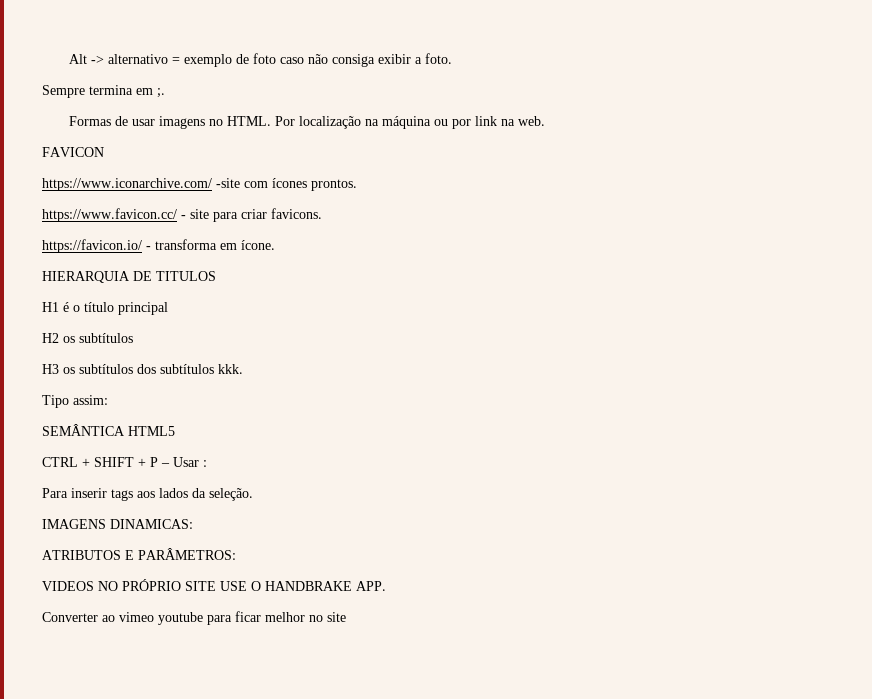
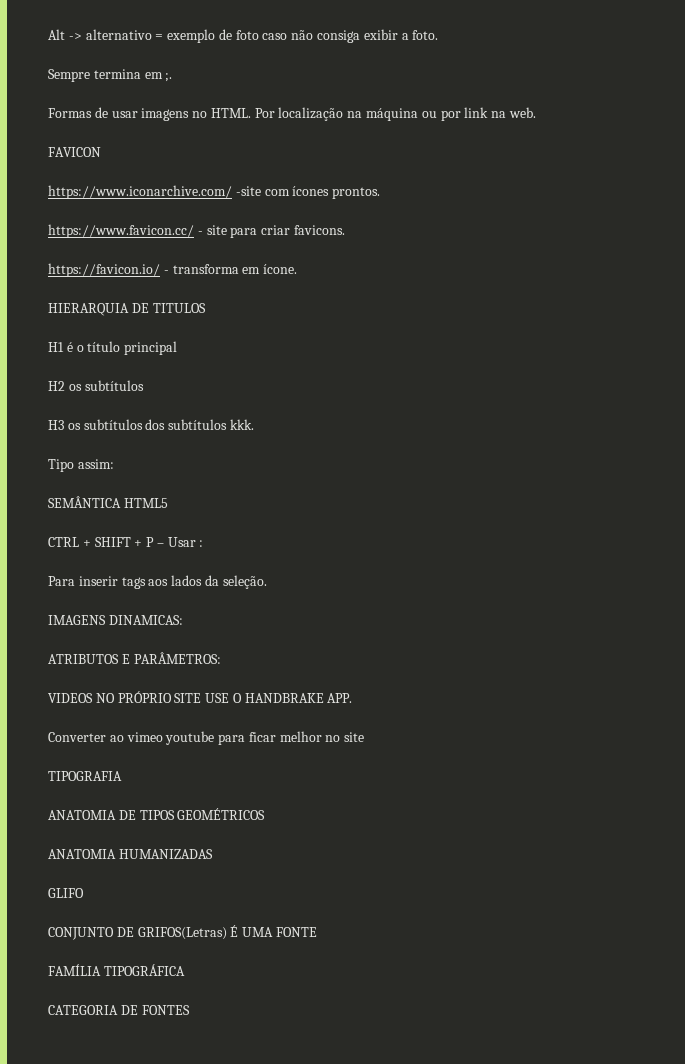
(346, 617) none -> [48,771,122,781] [48,808,266,820] [48,849,213,859] [48,888,84,898] [48,925,317,940] [48,964,185,976] [48,1005,190,1015] // TIPOGRAFIA // ANATOMIA DE TIPOS GEOMÉTRICOS // ANATOMIA HUMANIZADAS // GLIFO // CONJUNTO DE GRIFOS(Letras) É UMA FONTE // FAMÍLIA TIPOGRÁFICA // CATEGORIA DE FONTES

